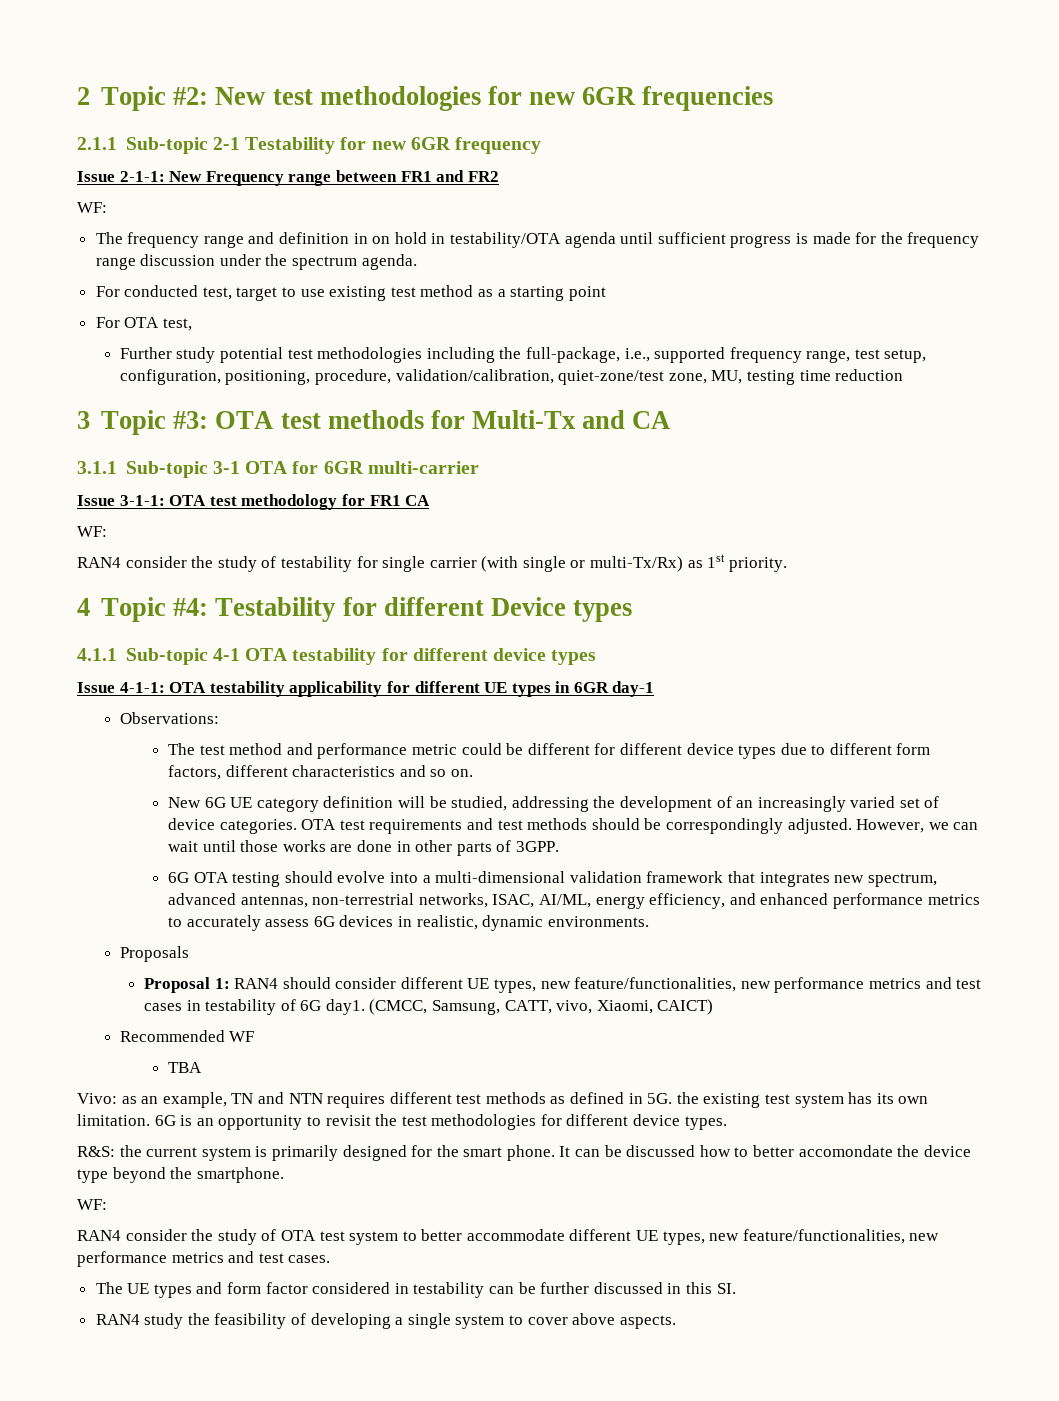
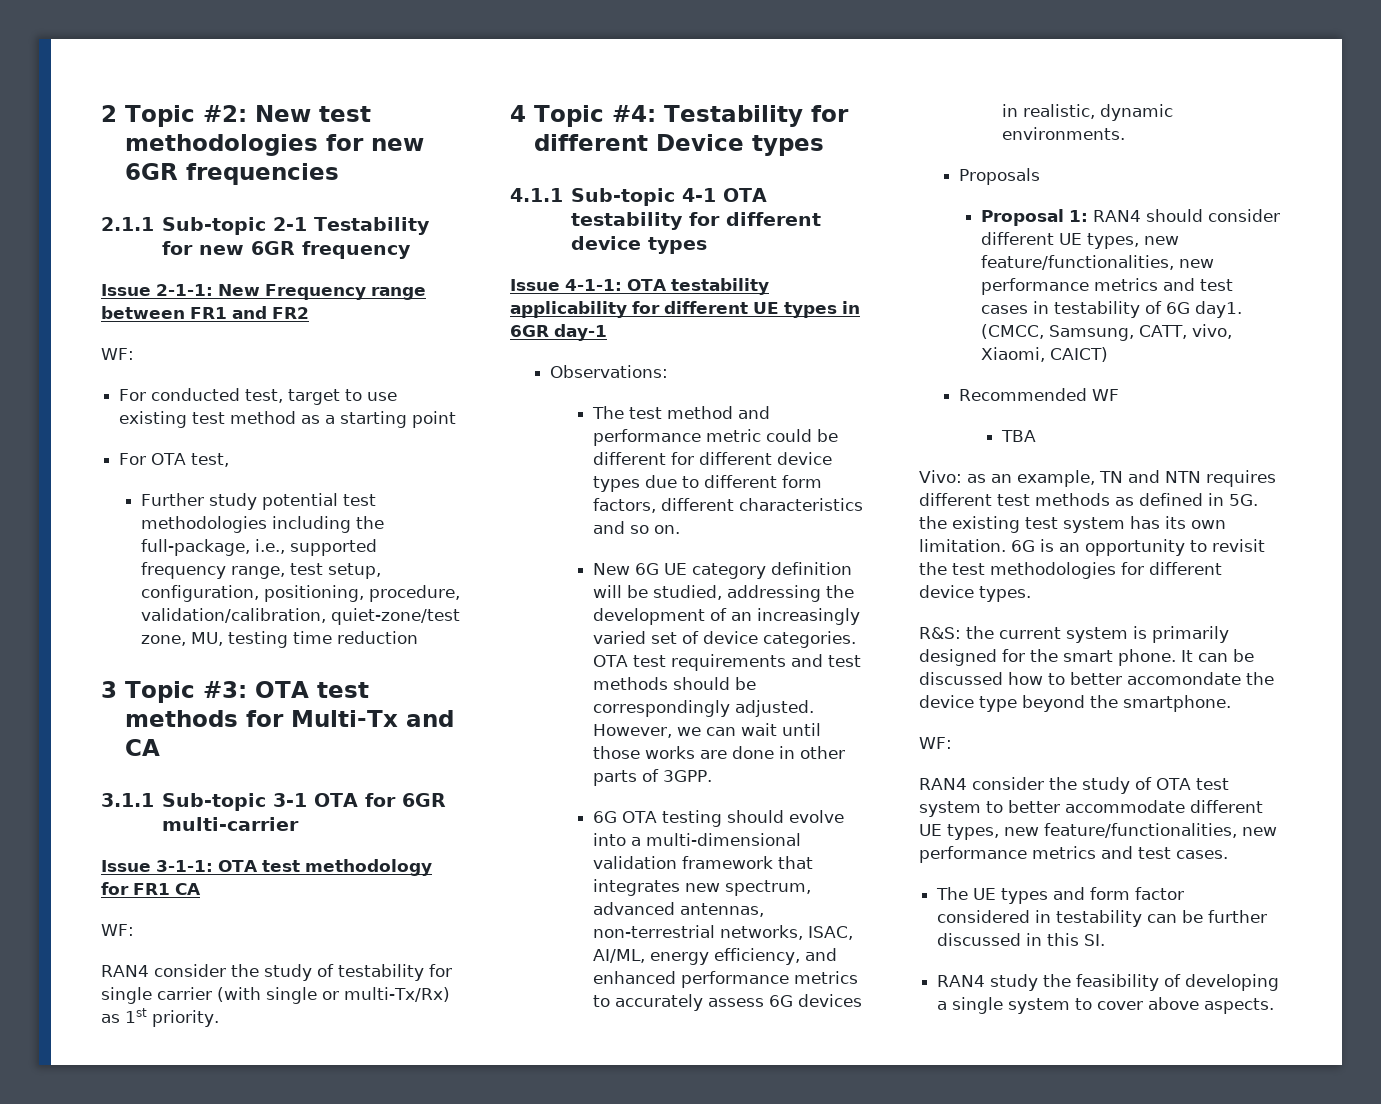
[95,232,980,248] [95,254,417,270] // The frequency range and definition in on hold in testability/OTA agenda until sufficient progress is made for the frequency range discussion under the spectrum agenda. -> (134, 354) none

